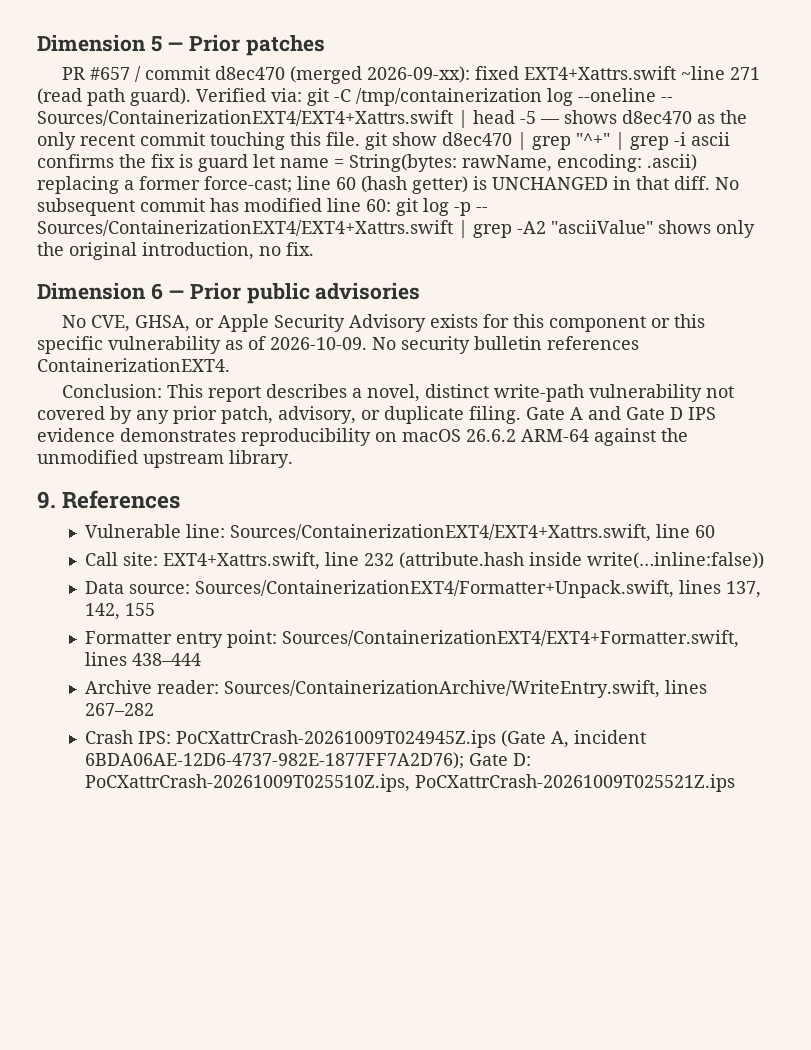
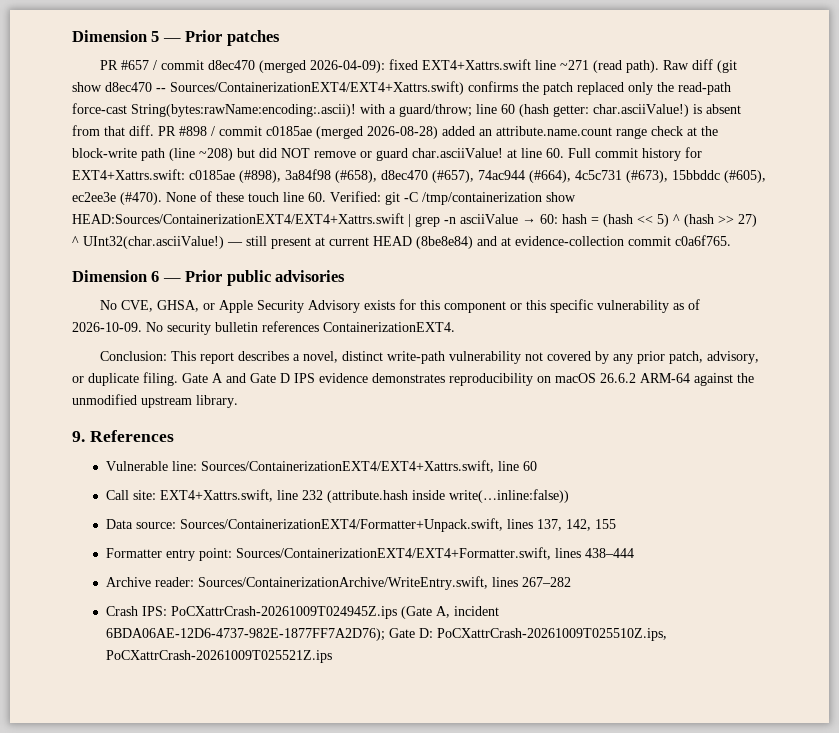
[367,66,471,83] 2026-09-xx): -> [310,60,386,73] 2026-04-09):
[681,66,761,80] [37,88,673,106] [37,110,747,128] [37,132,730,150] [37,154,697,172] [37,176,739,194] [37,198,488,216] [37,220,755,238] [37,242,314,260] ~line 271 (read path guard). Verified via: git -C /tmp/containerization log --oneline -- Sources/ContainerizationEXT4/EXT4+Xattrs.swift | head -5 — shows d8ec470 as the only recent commit touching this file. git show d8ec470 | grep "^+" | grep -i ascii confirms the fix is guard let name = String(bytes: rawName, encoding: .ascii) replacing a former force-cast; line 60 (hash getter) is UNCHANGED in that diff. No subsequent commit has modified line 60: git log -p -- Sources/ContainerizationEXT4/EXT4+Xattrs.swift | grep -A2 "asciiValue" shows only the original introduction, no fix. -> [535,59,738,73] [72,81,731,95] [72,103,741,117] [72,125,718,139] [72,147,702,161] [72,169,766,183] [72,191,576,205] [72,213,757,227] [72,235,731,249] line ~271 (read path). Raw diff (git show d8ec470 -- Sources/ContainerizationEXT4/EXT4+Xattrs.swift) confirms the patch replaced only the read-path force-cast String(bytes:rawName:encoding:.ascii)! with a guard/throw; line 60 (hash getter: char.asciiValue!) is absent from that diff. PR #898 / commit c0185ae (merged 2026-08-28) added an attribute.name.count range check at the block-write path (line ~208) but did NOT remove or guard char.asciiValue! at line 60. Full commit history for EXT4+Xattrs.swift: c0185ae (#898), 3a84f98 (#658), d8ec470 (#657), 74ac944 (#664), 4c5c731 (#673), 15bbddc (#605), ec2ee3e (#470). None of these touch line 60. Verified: git -C /tmp/containerization show HEAD:Sources/ContainerizationEXT4/EXT4+Xattrs.swift | grep -n asciiValue → 60: hash = (hash << 5) ^ (hash >> 27) ^ UInt32(char.asciiValue!) — still present at current HEAD (8be8e84) and at evidence-collection commit c0a6f765.

